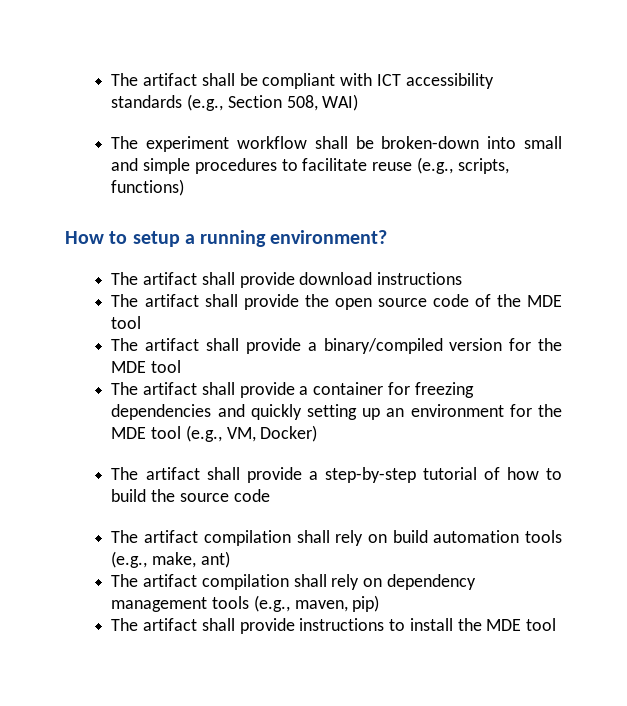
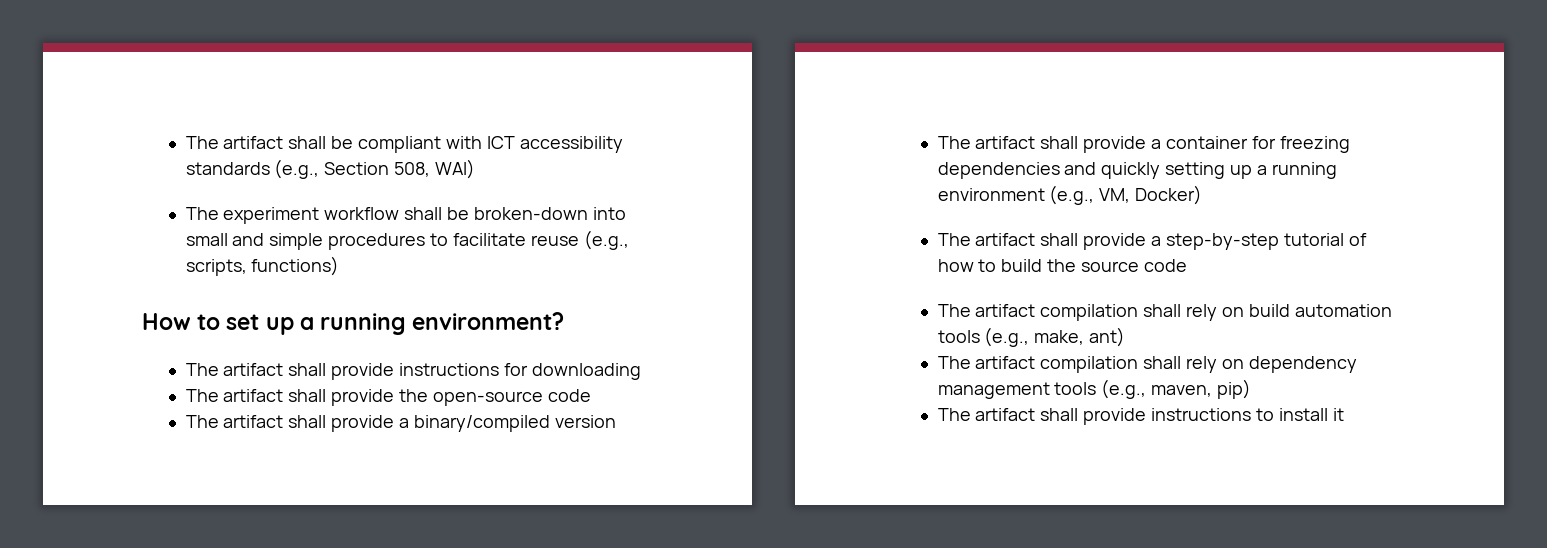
[132,231,180,247] setup -> [226,314,294,335] set up
[299,272,463,285] download instructions -> [399,363,641,380] instructions for downloading
[334,294,563,310] [111,316,142,329] open source code of the MDE tool -> [432,389,591,406] open-source code
[509,338,562,351] [111,360,182,373] for the MDE tool -> (616, 421) none
[386,404,562,417] [111,426,182,439] an environment for the MDE tool -> [1256,162,1337,179] [937,188,1045,201] a running environment
[457,618,556,631] the MDE tool -> [1332,408,1344,421] it

